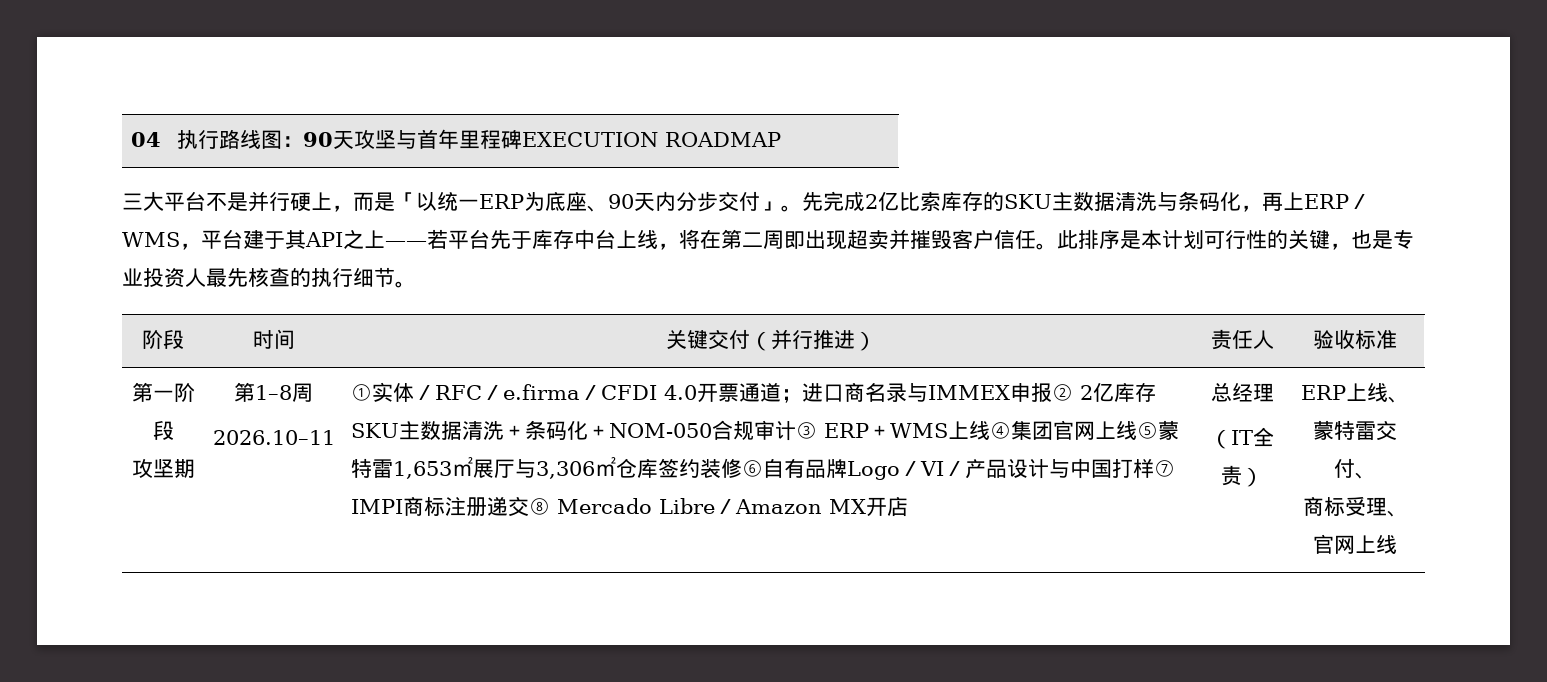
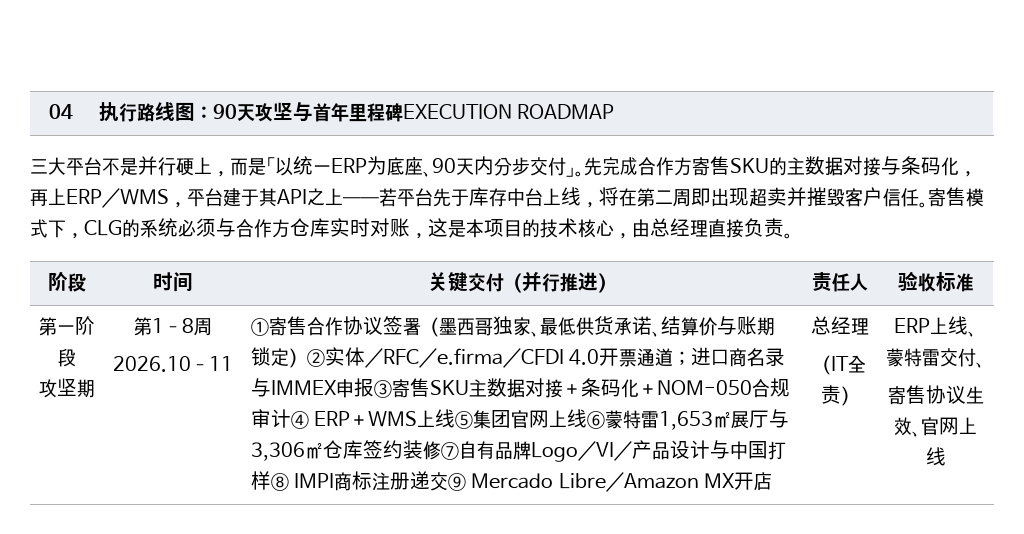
[865,191,1157,212] 2亿比索库存的SKU主数据清洗 -> [638,156,881,176] 合作方寄售SKU的主数据对接
[1057,229,1414,250] [122,267,395,288] 此排序是本计划可行性的关键，也是专业投资人最先核查的执行细节 -> [928,187,984,207] [30,218,784,239] 寄售模式下，CLG的系统必须与合作方仓库实时对账，这是本项目的技术核心，由总经理直接负责
(373, 392) none -> [268,316,775,337] [250,347,325,368] 寄售合作协议签署（墨西哥独家、最低供货承诺、结算价与账期锁定）②
[1052,382,1157,402] [351,421,505,440] ② 2亿库存SKU主数据清洗 -> [373,378,563,398] ③寄售SKU主数据对接
[796,422,818,439] ③ -> [290,411,309,429] ④
[990,422,1012,439] ④ -> [455,411,474,429] ⑤
[1137,422,1159,439] ⑤ -> [587,411,606,429] ⑥
[742,460,764,477] ⑥ -> [440,442,459,460] ⑦
[1154,460,1176,477] ⑦ -> [270,473,289,491] ⑧
[529,498,551,515] ⑧ -> [448,473,467,491] ⑨
[1302,496,1387,516] 商标受理 -> [887,385,984,405] [894,417,912,436] 寄售协议生效

